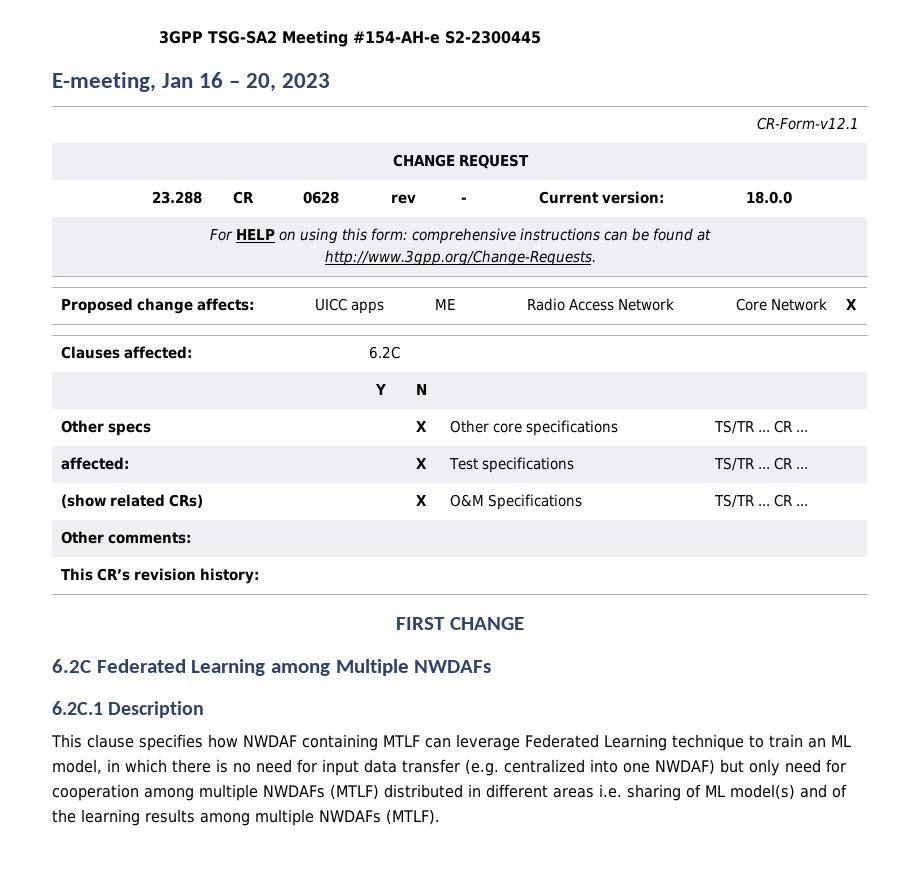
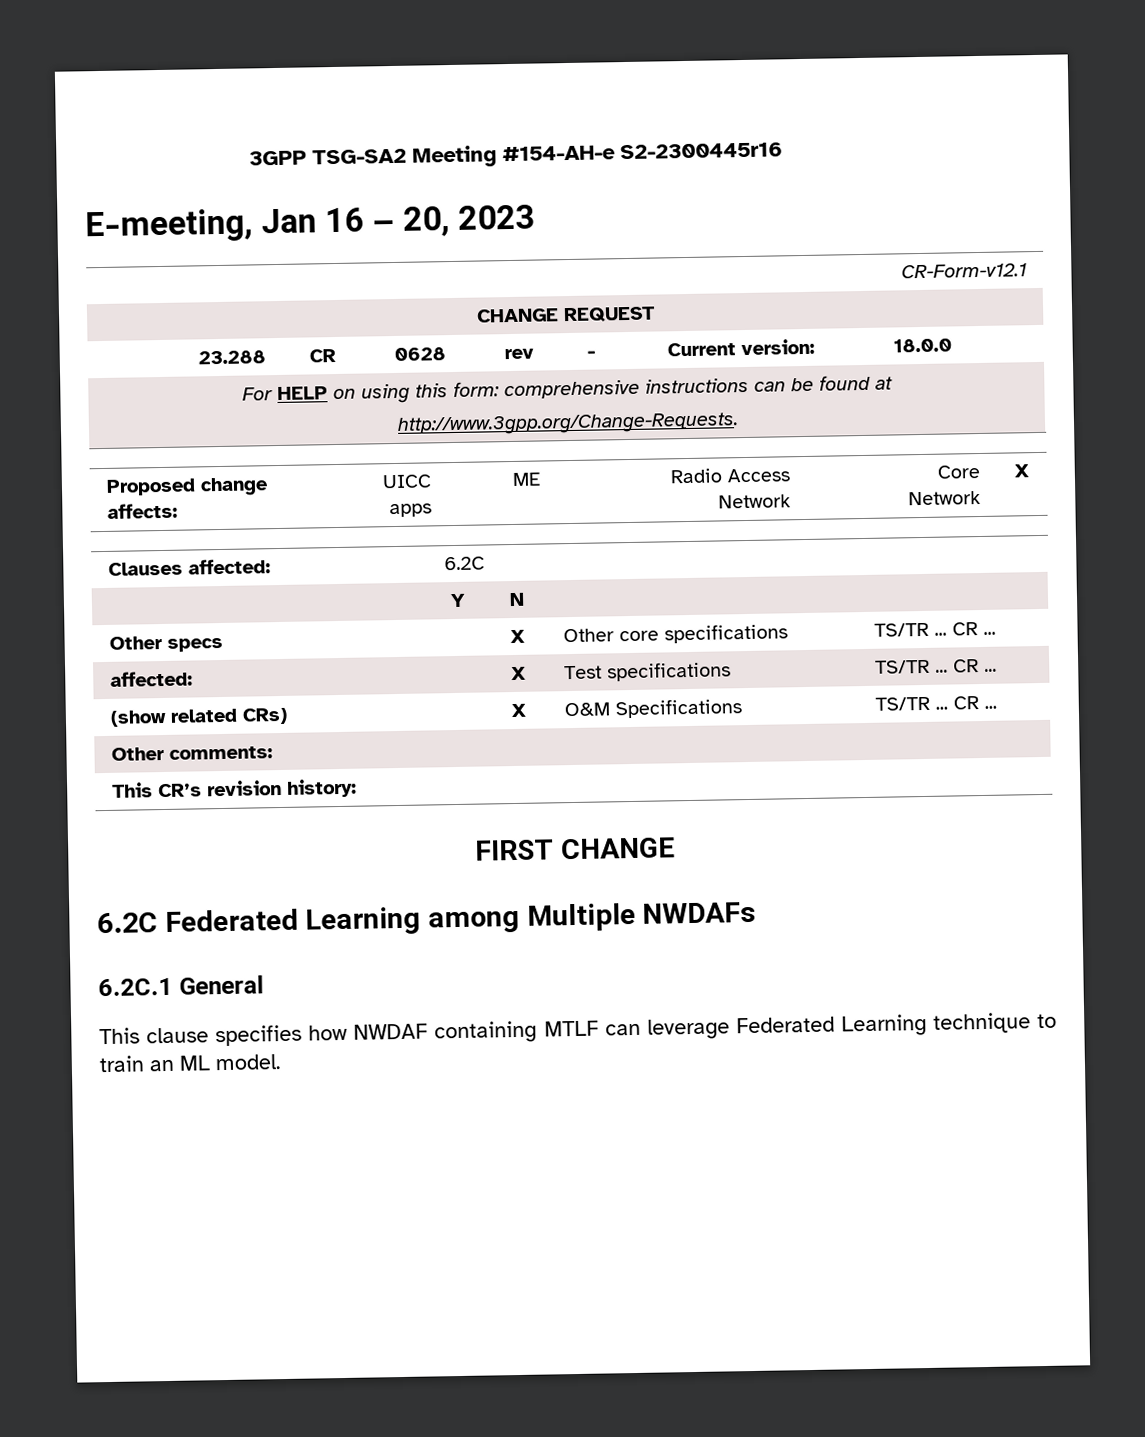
[444,31,541,44] S2-2300445 -> [619,142,783,160] S2-2300445r16
[108,701,205,718] Description -> [178,975,264,995] General
[52,759,846,776] [52,784,847,801] [52,809,440,826] model, in which there is no need for input data transfer (e.g. centralized into one NWDAF) but only need for cooperation among multiple NWDAFs (MTLF) distributed in different areas i.e. sharing of ML model(s) and of the learning results among multiple NWDAFs (MTLF). -> [215,1054,281,1071] model.

